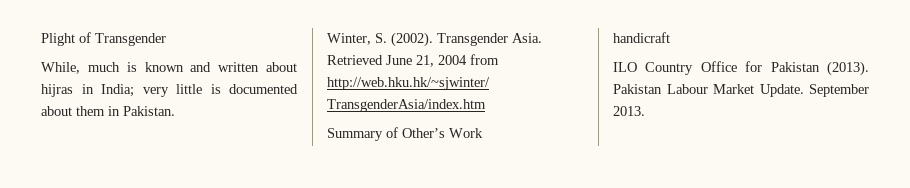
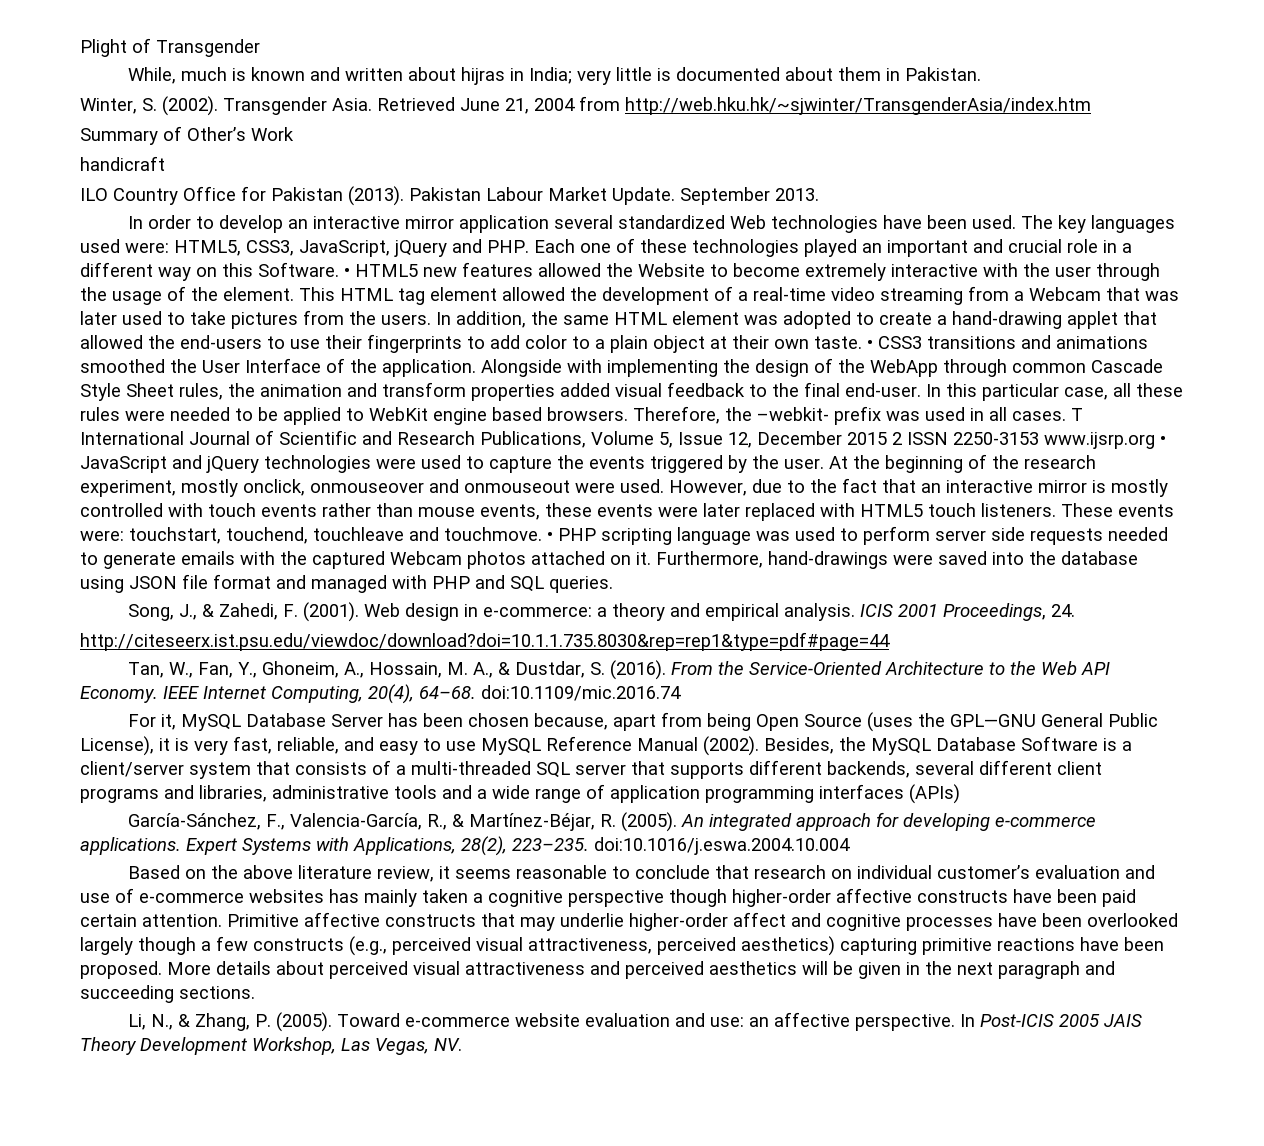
(645, 111) none -> [127,215,1175,233] [80,238,1132,257] [80,262,1160,281] [80,286,1179,305] [80,310,1157,329] [80,334,1148,353] [80,358,1163,377] [80,382,1183,401] [80,406,1083,425] [80,430,1166,449] [80,454,1096,473] [80,478,1168,497] [80,503,1174,521] [80,526,1168,545] [80,551,1138,569] [80,574,613,593] [127,602,1075,622] [80,632,890,651] [127,660,1110,680] [80,684,681,704] [127,712,1158,732] [80,736,1132,756] [80,760,1102,779] [80,784,960,804] [127,812,1096,832] [80,836,850,856] [127,865,1155,882] [80,888,1136,907] [80,912,1178,931] [80,936,1164,956] [80,961,1115,979] [80,985,255,1003] [127,1012,1142,1032] [80,1037,462,1055] // In order to develop an interactive mirror application several standardized Web technologies have been used. The key languages used were: HTML5, CSS3, JavaScript, jQuery and PHP. Each one of these technologies played an important and crucial role in a different way on this Software. • HTML5 new features allowed the Website to become extremely interactive with the user through the usage of the element. This HTML tag element allowed the development of a real-time video streaming from a Webcam that was later used to take pictures from the users. In addition, the same HTML element was adopted to create a hand-drawing applet that allowed the end-users to use their fingerprints to add color to a plain object at their own taste. • CSS3 transitions and animations smoothed the User Interface of the application. Alongside with implementing the design of the WebApp through common Cascade Style Sheet rules, the animation and transform properties added visual feedback to the final end-user. In this particular case, all these rules were needed to be applied to WebKit engine based browsers. Therefore, the –webkit- prefix was used in all cases. T International Journal of Scientific and Research Publications, Volume 5, Issue 12, December 2015 2 ISSN 2250-3153 www.ijsrp.org • JavaScript and jQuery technologies were used to capture the events triggered by the user. At the beginning of the research experiment, mostly onclick, onmouseover and onmouseout were used. However, due to the fact that an interactive mirror is mostly controlled with touch events rather than mouse events, these events were later replaced with HTML5 touch listeners. These events were: touchstart, touchend, touchleave and touchmove. • PHP scripting language was used to perform server side requests needed to generate emails with the captured Webcam photos attached on it. Furthermore, hand-drawings were saved into the database using JSON file format and managed with PHP and SQL queries. // Song, J., & Zahedi, F. (2001). Web design in e-commerce: a theory and empirical analysis. ICIS 2001 Proceedings, 24. // http://citeseerx.ist.psu.edu/viewdoc/download?doi=10.1.1.735.8030&rep=rep1&type=pdf#page=44 // Tan, W., Fan, Y., Ghoneim, A., Hossain, M. A., & Dustdar, S. (2016). From the Service-Oriented Architecture to the Web API Economy. IEEE Internet Computing, 20(4), 64–68. doi:10.1109/mic.2016.74 // For it, MySQL Database Server has been chosen because, apart from being Open Source (uses the GPL—GNU General Public License), it is very fast, reliable, and easy to use MySQL Reference Manual (2002). Besides, the MySQL Database Software is a client/server system that consists of a multi-threaded SQL server that supports different backends, several different client programs and libraries, administrative tools and a wide range of application programming interfaces (APIs) // García-Sánchez, F., Valencia-García, R., & Martínez-Béjar, R. (2005). An integrated approach for developing e-commerce applications. Expert Systems with Applications, 28(2), 223–235. doi:10.1016/j.eswa.2004.10.004 // Based on the above literature review, it seems reasonable to conclude that research on individual customer’s evaluation and use of e-commerce websites has mainly taken a cognitive perspective though higher-order affective constructs have been paid certain attention. Primitive affective constructs that may underlie higher-order affect and cognitive processes have been overlooked largely though a few constructs (e.g., perceived visual attractiveness, perceived aesthetics) capturing primitive reactions have been proposed. More details about perceived visual attractiveness and perceived aesthetics will be given in the next paragraph and succeeding sections. // Li, N., & Zhang, P. (2005). Toward e-commerce website evaluation and use: an affective perspective. In Post-ICIS 2005 JAIS Theory Development Workshop, Las Vegas, NV.

